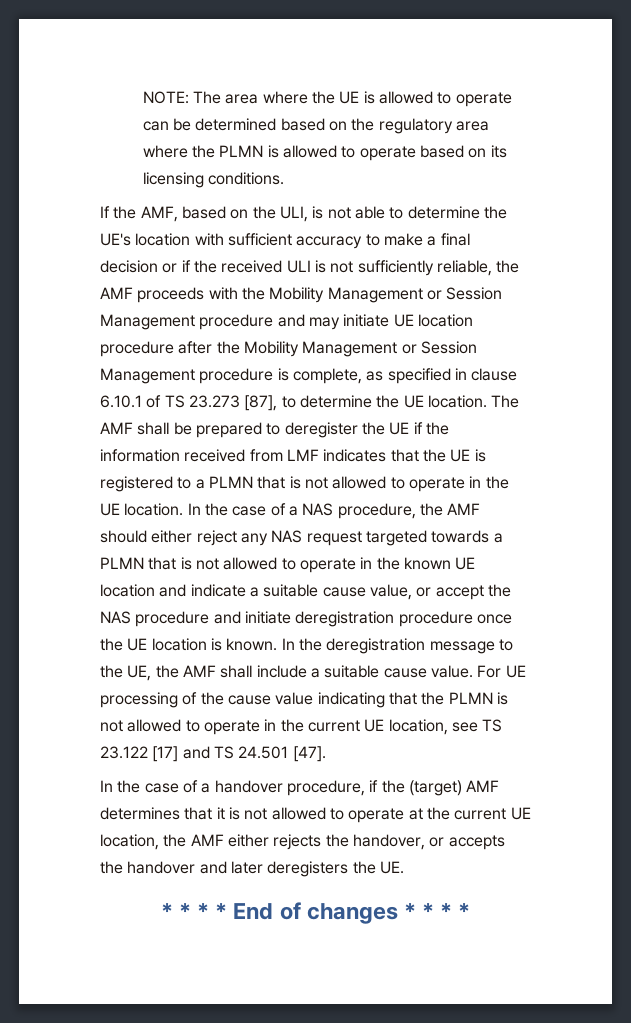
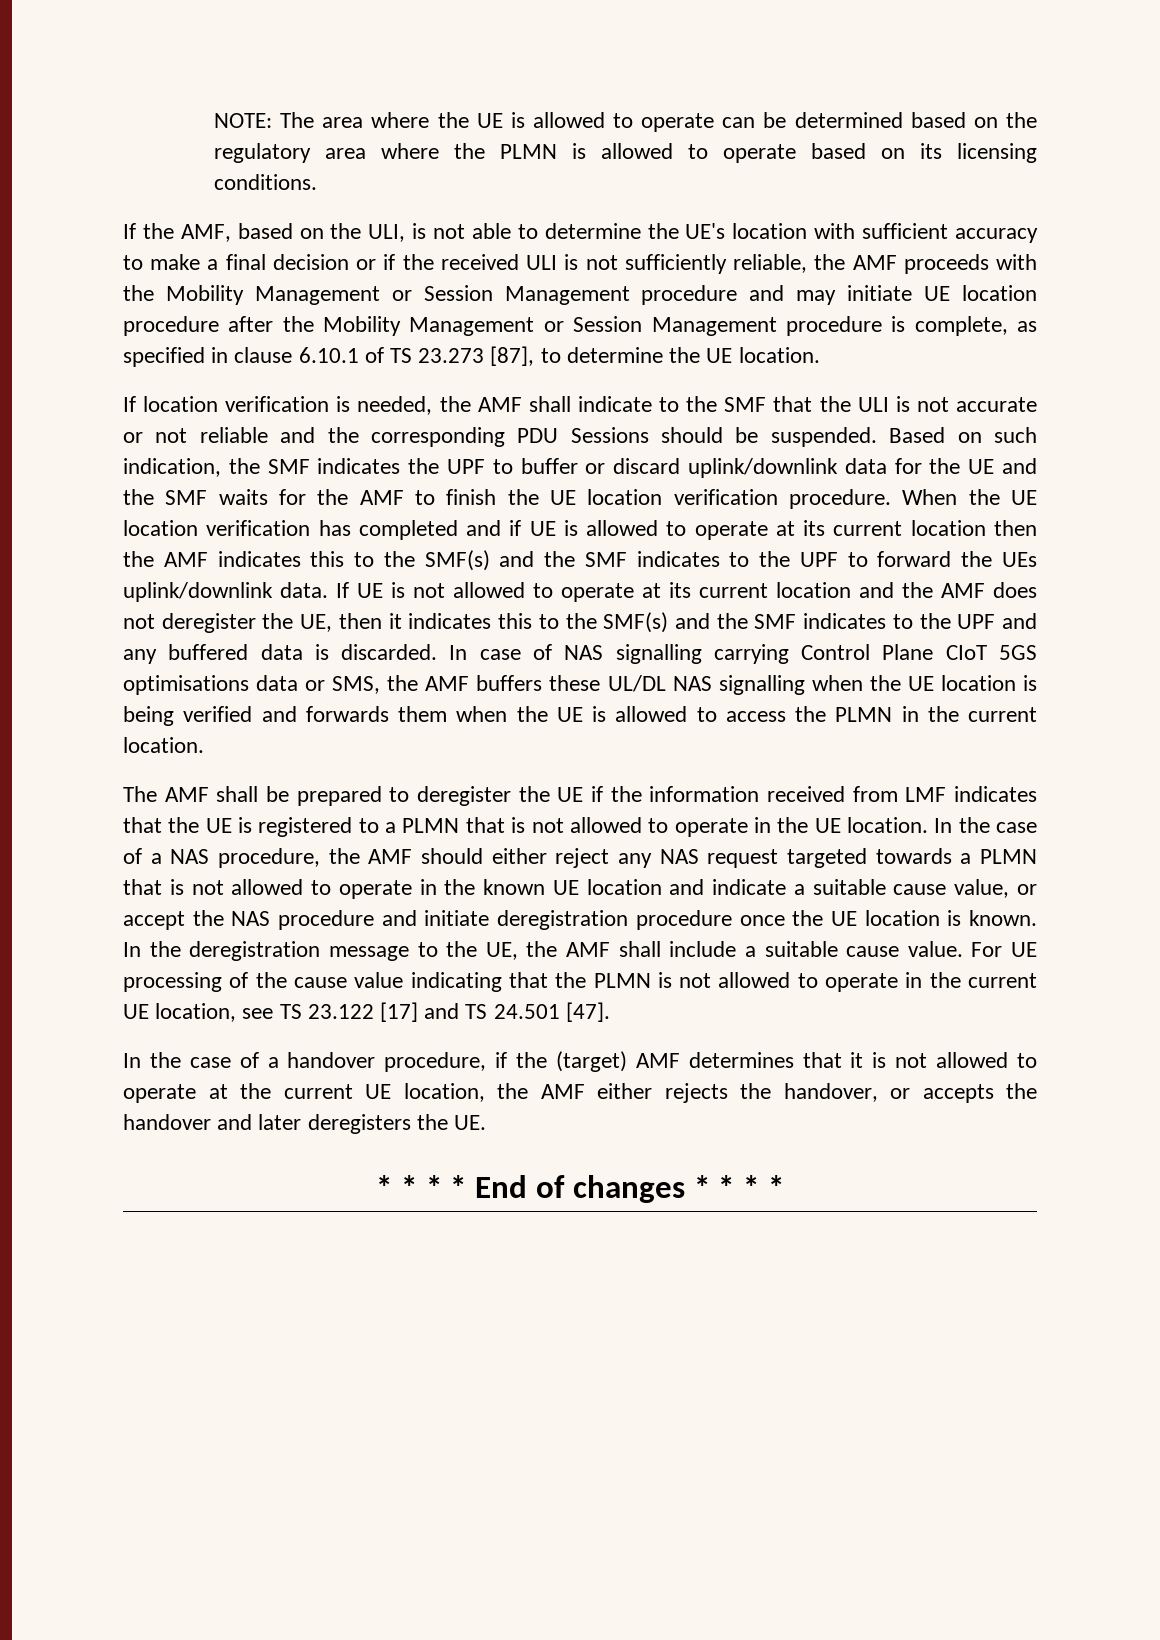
(487, 401) none -> [123,396,1037,415] [123,427,1037,447] [123,458,1037,478] [123,489,1037,509] [123,520,1037,540] [123,550,1037,571] [123,582,1037,602] [123,612,1037,633] [123,644,1037,664] [123,675,1037,695] [123,706,1037,726] [123,737,204,753] // If location verification is needed, the AMF shall indicate to the SMF that the ULI is not accurate or not reliable and the corresponding PDU Sessions should be suspended. Based on such indication, the SMF indicates the UPF to buffer or discard uplink/downlink data for the UE and the SMF waits for the AMF to finish the UE location verification procedure. When the UE location verification has completed and if UE is allowed to operate at its current location then the AMF indicates this to the SMF(s) and the SMF indicates to the UPF to forward the UEs uplink/downlink data. If UE is not allowed to operate at its current location and the AMF does not deregister the UE, then it indicates this to the SMF(s) and the SMF indicates to the UPF and any buffered data is discarded. In case of NAS signalling carrying Control Plane CIoT 5GS optimisations data or SMS, the AMF buffers these UL/DL NAS signalling when the UE location is being verified and forwards them when the UE is allowed to access the PLMN in the current location. //

